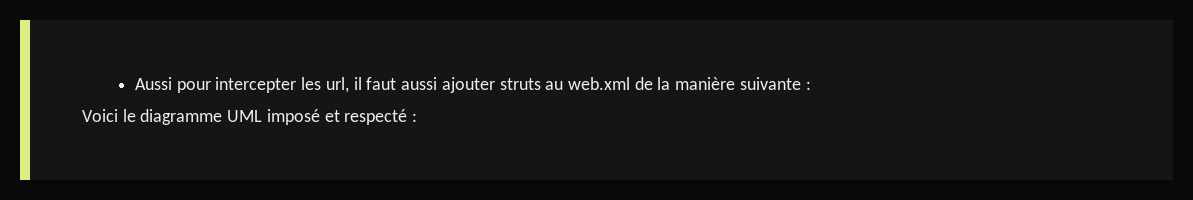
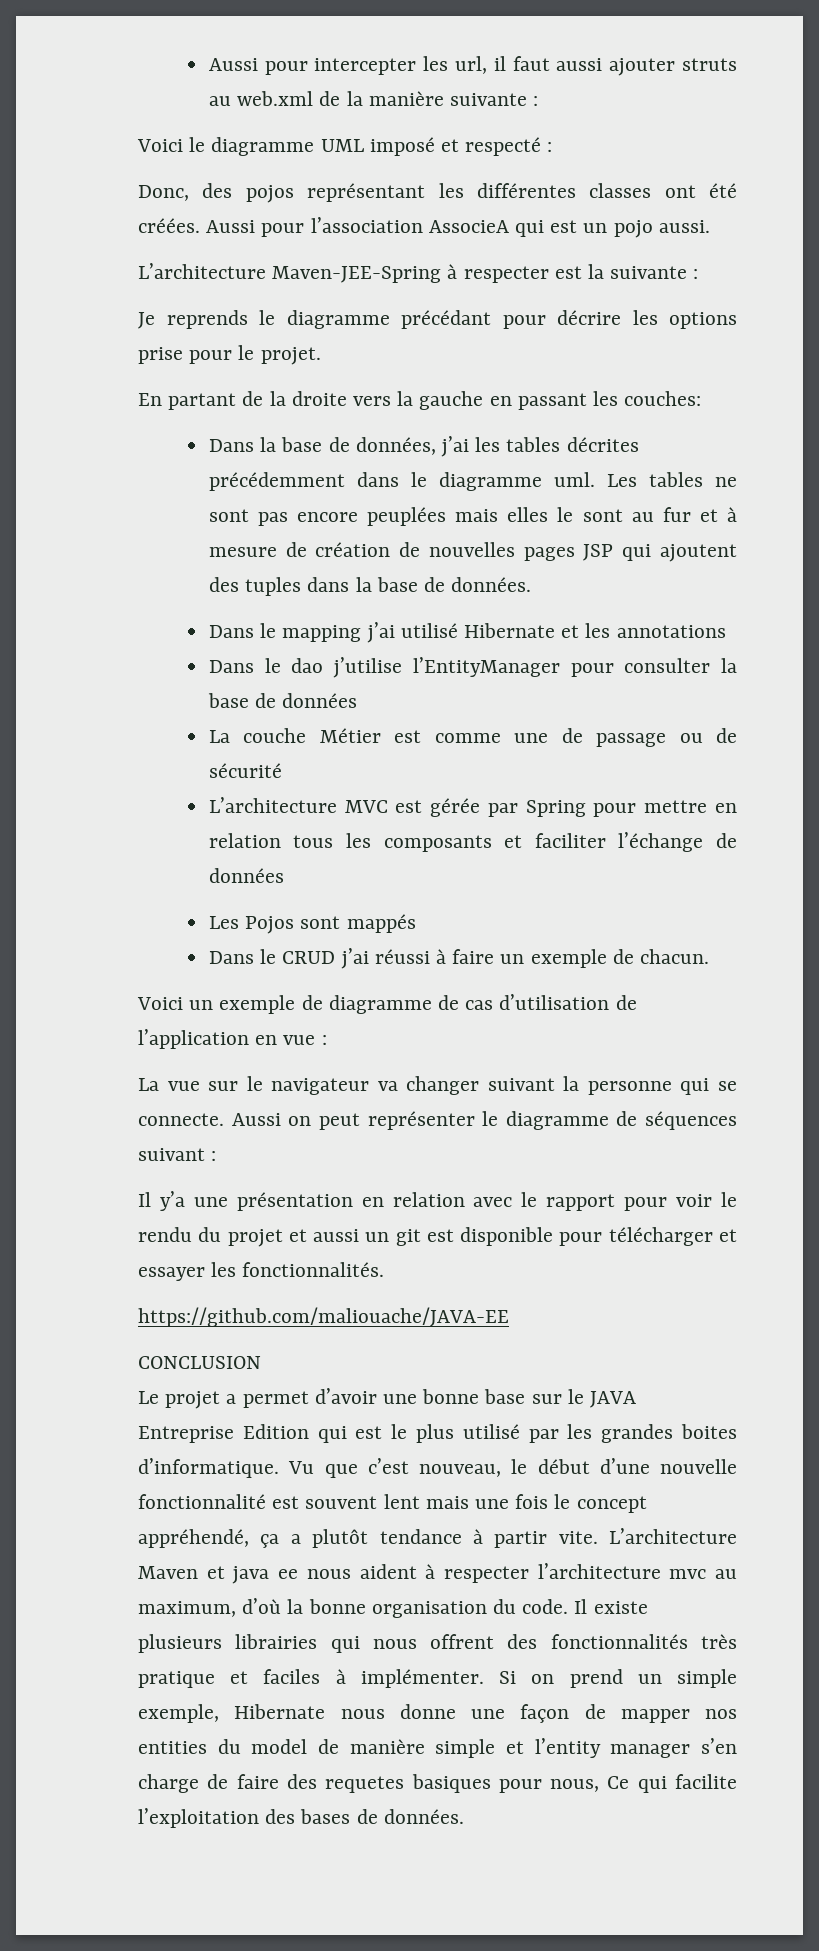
(418, 117) none -> [138,183,737,203] [138,217,710,238] [138,263,699,283] [138,310,737,329] [138,345,321,365] [138,391,702,410] [208,436,639,457] [208,472,737,491] [208,507,737,526] [208,542,737,562] [208,577,532,596] [208,622,726,643] [208,657,737,678] [207,693,358,708] [208,728,737,747] [208,763,282,778] [208,797,737,817] [208,832,737,852] [208,868,284,883] [208,914,416,934] [208,948,709,969] [137,994,637,1014] [138,1029,327,1049] [138,1076,737,1095] [138,1111,737,1130] [138,1148,217,1161] [138,1191,737,1211] [138,1227,737,1247] [138,1262,385,1281] [138,1307,509,1327] [138,1356,261,1369] [138,1388,637,1409] [138,1424,737,1443] [138,1458,737,1478] [138,1494,647,1513] [138,1528,737,1548] [138,1563,737,1584] [138,1598,648,1618] [138,1634,737,1653] [138,1669,737,1688] [138,1704,737,1723] [138,1738,737,1758] [138,1774,737,1793] [138,1808,464,1828] // Donc, des pojos représentant les différentes classes ont été créées. Aussi pour l’association AssocieA qui est un pojo aussi. // L’architecture Maven-JEE-Spring à respecter est la suivante : // Je reprends le diagramme précédant pour décrire les options prise pour le projet. // En partant de la droite vers la gauche en passant les couches: // Dans la base de données, j’ai les tables décrites précédemment dans le diagramme uml. Les tables ne sont pas encore peuplées mais elles le sont au fur et à mesure de création de nouvelles pages JSP qui ajoutent des tuples dans la base de données. // Dans le mapping j’ai utilisé Hibernate et les annotations // Dans le dao j’utilise l’EntityManager pour consulter la base de données // La couche Métier est comme une de passage ou de sécurité // L’architecture MVC est gérée par Spring pour mettre en relation tous les composants et faciliter l’échange de données // Les Pojos sont mappés // Dans le CRUD j’ai réussi à faire un exemple de chacun. // Voici un exemple de diagramme de cas d’utilisation de l’application en vue : // La vue sur le navigateur va changer suivant la personne qui se connecte. Aussi on peut représenter le diagramme de séquences suivant : // Il y’a une présentation en relation avec le rapport pour voir le rendu du projet et aussi un git est disponible pour télécharger et essayer les fonctionnalités. // https://github.com/maliouache/JAVA-EE // CONCLUSION // Le projet a permet d’avoir une bonne base sur le JAVA Entreprise Edition qui est le plus utilisé par les grandes boites d’informatique. Vu que c’est nouveau, le début d’une nouvelle fonctionnalité est souvent lent mais une fois le concept appréhendé, ça a plutôt tendance à partir vite. L’architecture Maven et java ee nous aident à respecter l’architecture mvc au maximum, d’où la bonne organisation du code. Il existe plusieurs librairies qui nous offrent des fonctionnalités très pratique et faciles à implémenter. Si on prend un simple exemple, Hibernate nous donne une façon de mapper nos entities du model de manière simple et l’entity manager s’en charge de faire des requetes basiques pour nous, Ce qui facilite l’exploitation des bases de données.

